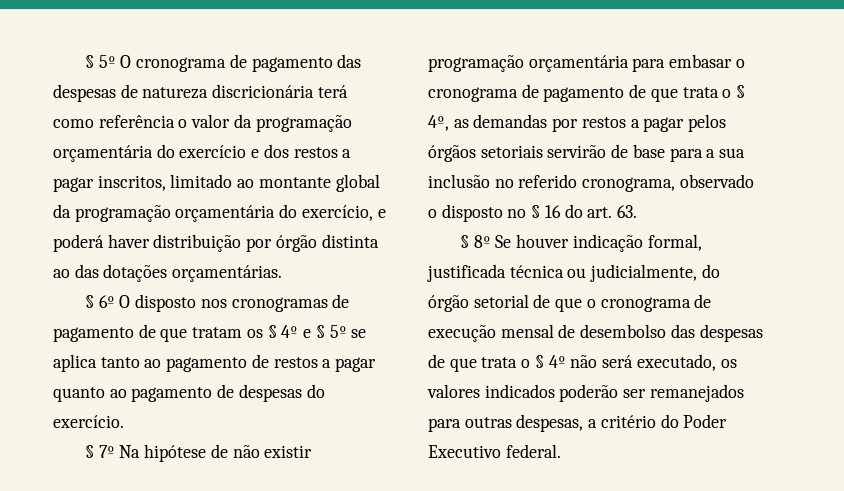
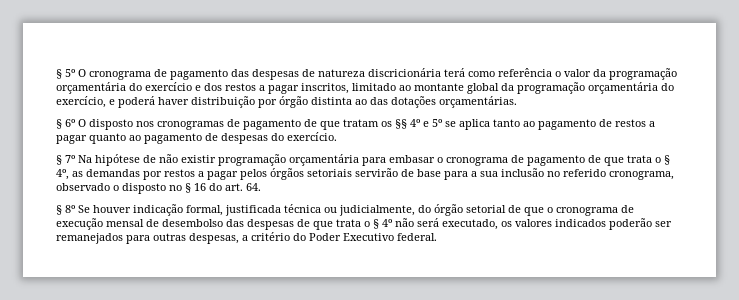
[267,325,277,338] § -> [395,119,407,129] §§
[315,325,325,338] § -> (429, 124) none
[617,205,638,218] 63. -> [246,183,261,191] 64.

